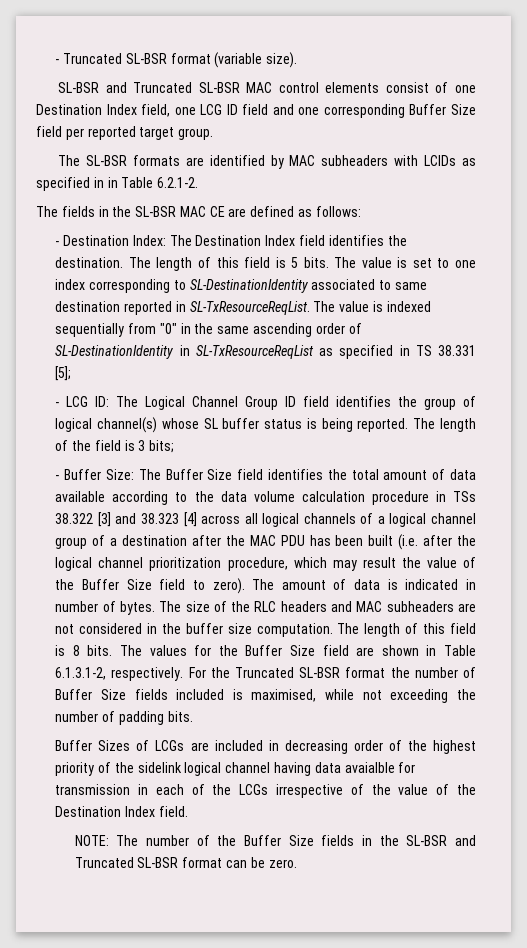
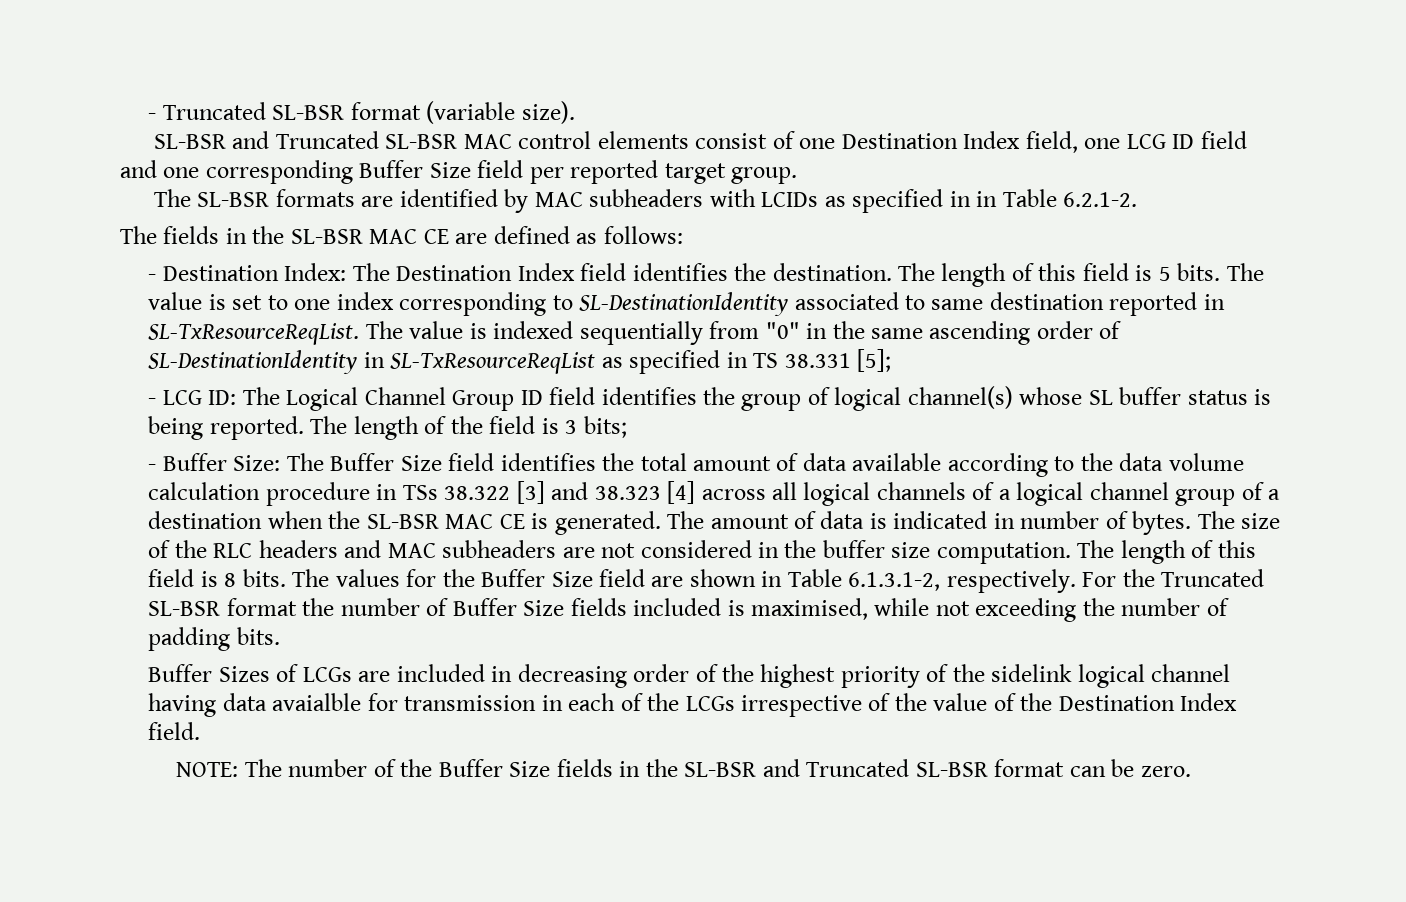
[191,534,476,550] [55,557,476,571] [55,578,245,594] after the MAC PDU has been built (i.e. after the logical channel prioritization procedure, which may result the value of the Buffer Size field to zero). -> [267,511,661,535] when the SL-BSR MAC CE is generated.

